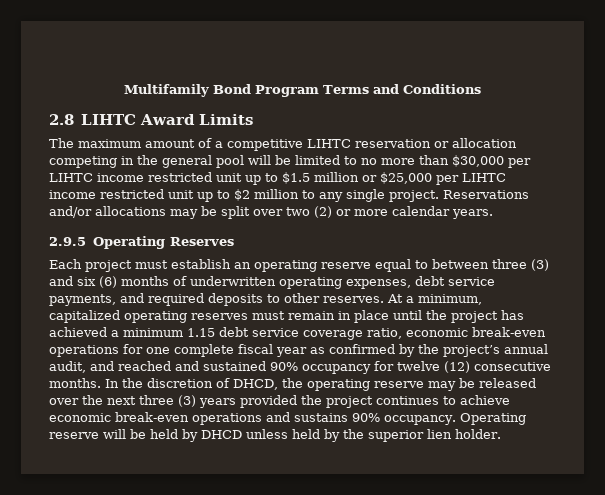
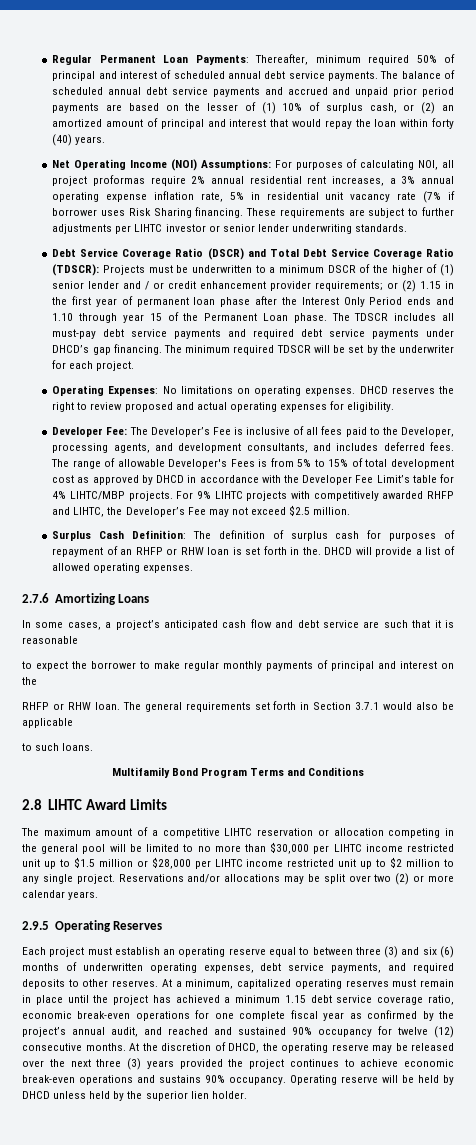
(124, 90) none -> [52,54,455,65] [52,70,456,81] [52,87,454,97] [52,102,455,114] [52,118,454,129] [52,134,106,146] [52,159,454,171] [52,175,454,186] [52,191,455,203] [52,207,455,218] [52,224,408,234] [52,248,454,260] [52,264,455,276] [52,280,455,292] [52,296,454,307] [52,312,454,323] [52,329,454,339] [52,344,455,355] [52,360,135,371] [52,385,454,396] [52,401,395,412] [52,426,455,437] [52,442,454,453] [51,458,454,469] [52,474,455,485] [52,491,454,501] [52,505,351,517] [52,530,455,541] [52,546,456,557] [52,563,194,573] [22,593,150,605] [22,619,454,630] [22,636,78,644] [22,660,454,671] [22,677,37,685] [22,701,455,712] [22,718,73,728] [22,743,94,751] Regular Permanent Loan Payments: Thereafter, minimum required 50% of principal and interest of scheduled annual debt service payments. The balance of scheduled annual debt service payments and accrued and unpaid prior period payments are based on the lesser of (1) 10% of surplus cash, or (2) an amortized amount of principal and interest that would repay the loan within forty (40) years. // Net Operating Income (NOI) Assumptions: For purposes of calculating NOI, all project proformas require 2% annual residential rent increases, a 3% annual operating expense inflation rate, 5% in residential unit vacancy rate (7% if borrower uses Risk Sharing financing. These requirements are subject to further adjustments per LIHTC investor or senior lender underwriting standards. // Debt Service Coverage Ratio (DSCR) and Total Debt Service Coverage Ratio (TDSCR): Projects must be underwritten to a minimum DSCR of the higher of (1) senior lender and / or credit enhancement provider requirements; or (2) 1.15 in the first year of permanent loan phase after the Interest Only Period ends and 1.10 through year 15 of the Permanent Loan phase. The TDSCR includes all must-pay debt service payments and required debt service payments under DHCD’s gap financing. The minimum required TDSCR will be set by the underwriter for each project. // Operating Expenses: No limitations on operating expenses. DHCD reserves the right to review proposed and actual operating expenses for eligibility. // Developer Fee: The Developer’s Fee is inclusive of all fees paid to the Developer, processing agents, and development consultants, and includes deferred fees. The range of allowable Developer's Fees is from 5% to 15% of total development cost as approved by DHCD in accordance with the Developer Fee Limit’s table for 4% LIHTC/MBP projects. For 9% LIHTC projects with competitively awarded RHFP and LIHTC, the Developer’s Fee may not exceed $2.5 million. // Surplus Cash Definition: The definition of surplus cash for purposes of repayment of an RHFP or RHW loan is set forth in the. DHCD will provide a list of allowed operating expenses. // 2.7.6 Amortizing Loans // In some cases, a project’s anticipated cash flow and debt service are such that it is reasonable // to expect the borrower to make regular monthly payments of principal and interest on the // RHFP or RHW loan. The general requirements set forth in Section 3.7.1 would also be applicable // to such loans. //
[380,172,432,184] $25,000 -> [151,857,191,869] $28,000
[105,379,119,388] In -> [129,1043,139,1051] At

